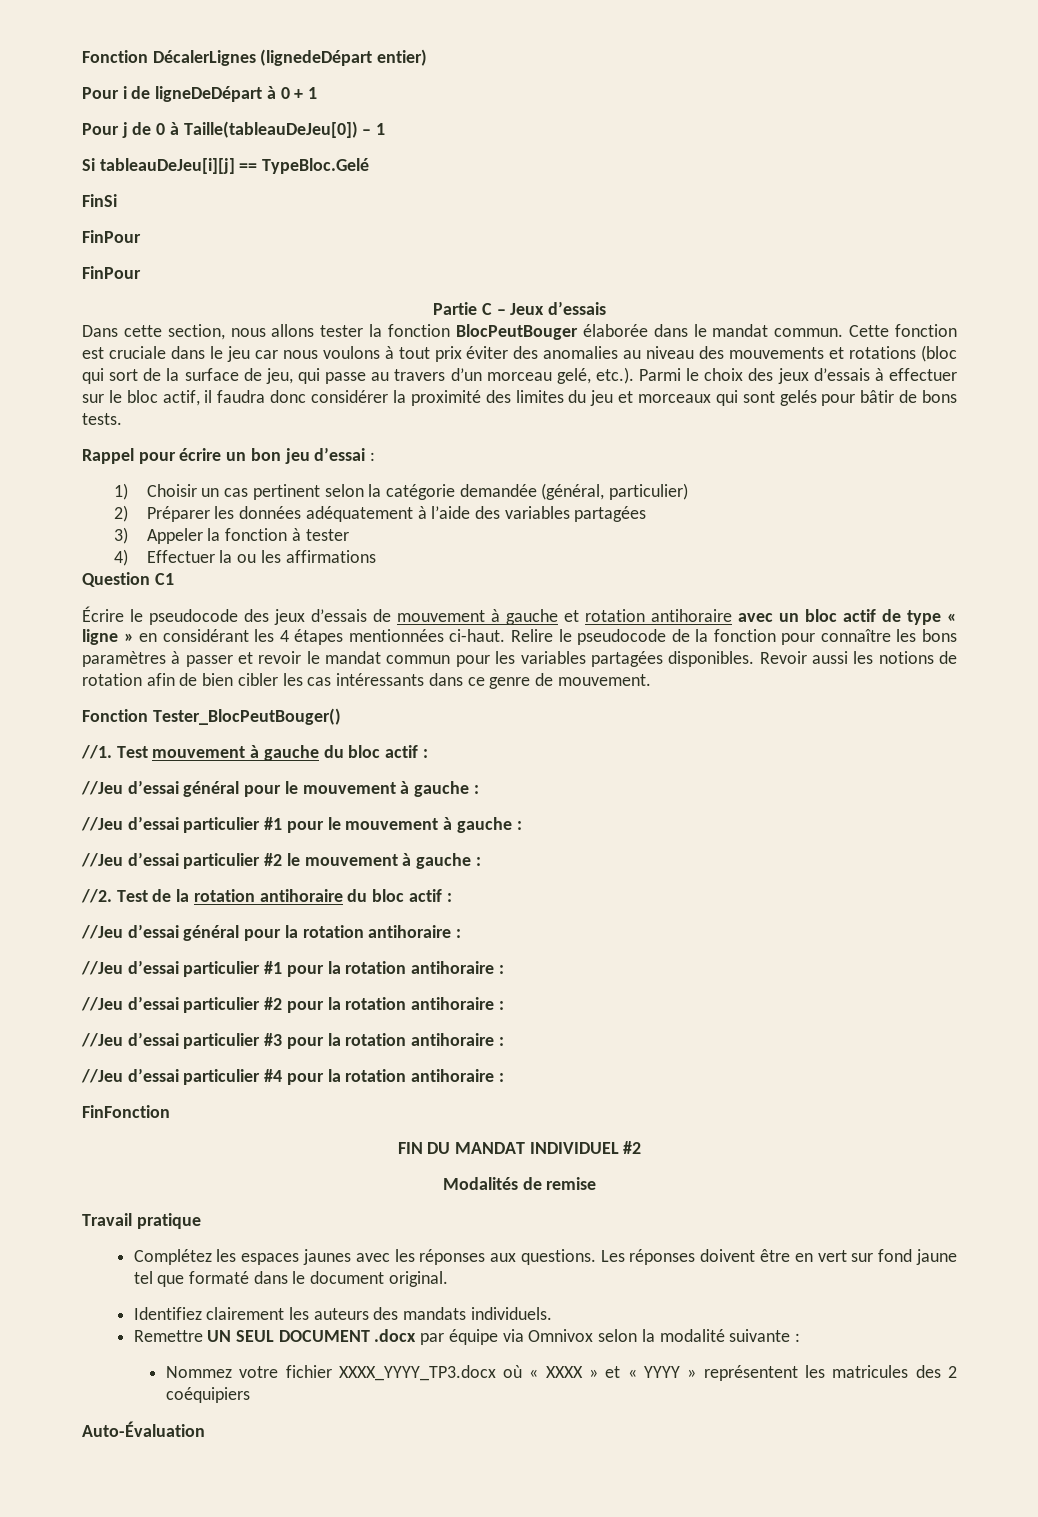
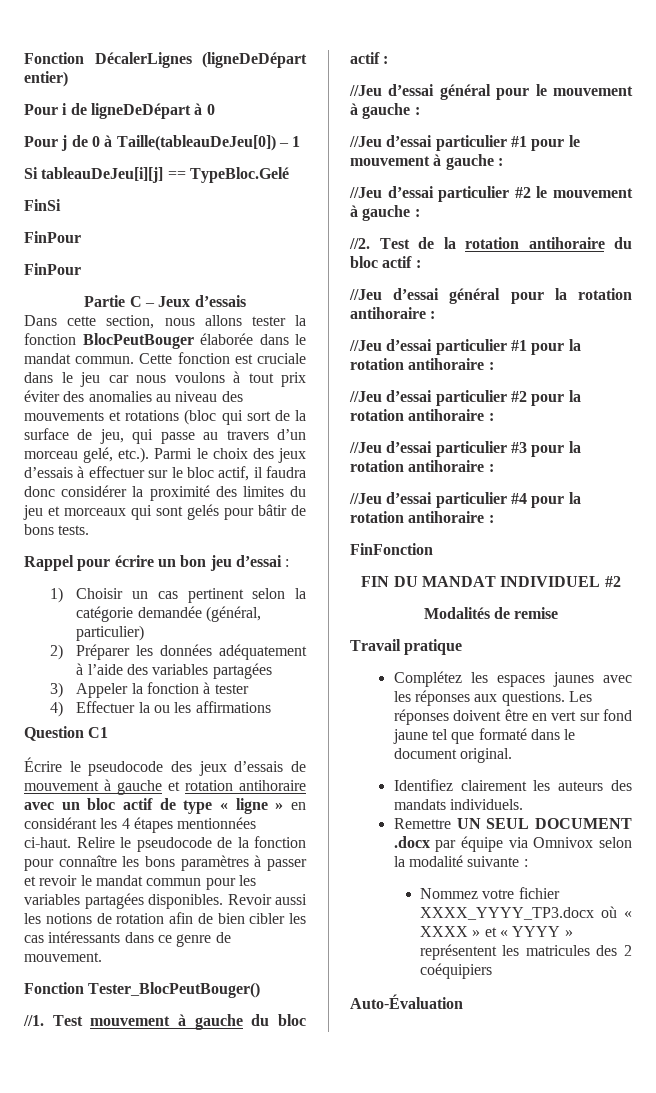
[260,49,373,66] (lignedeDépart -> [202,52,307,68] (ligneDeDépart
[294,87,318,99] + 1 -> (215, 109) none

